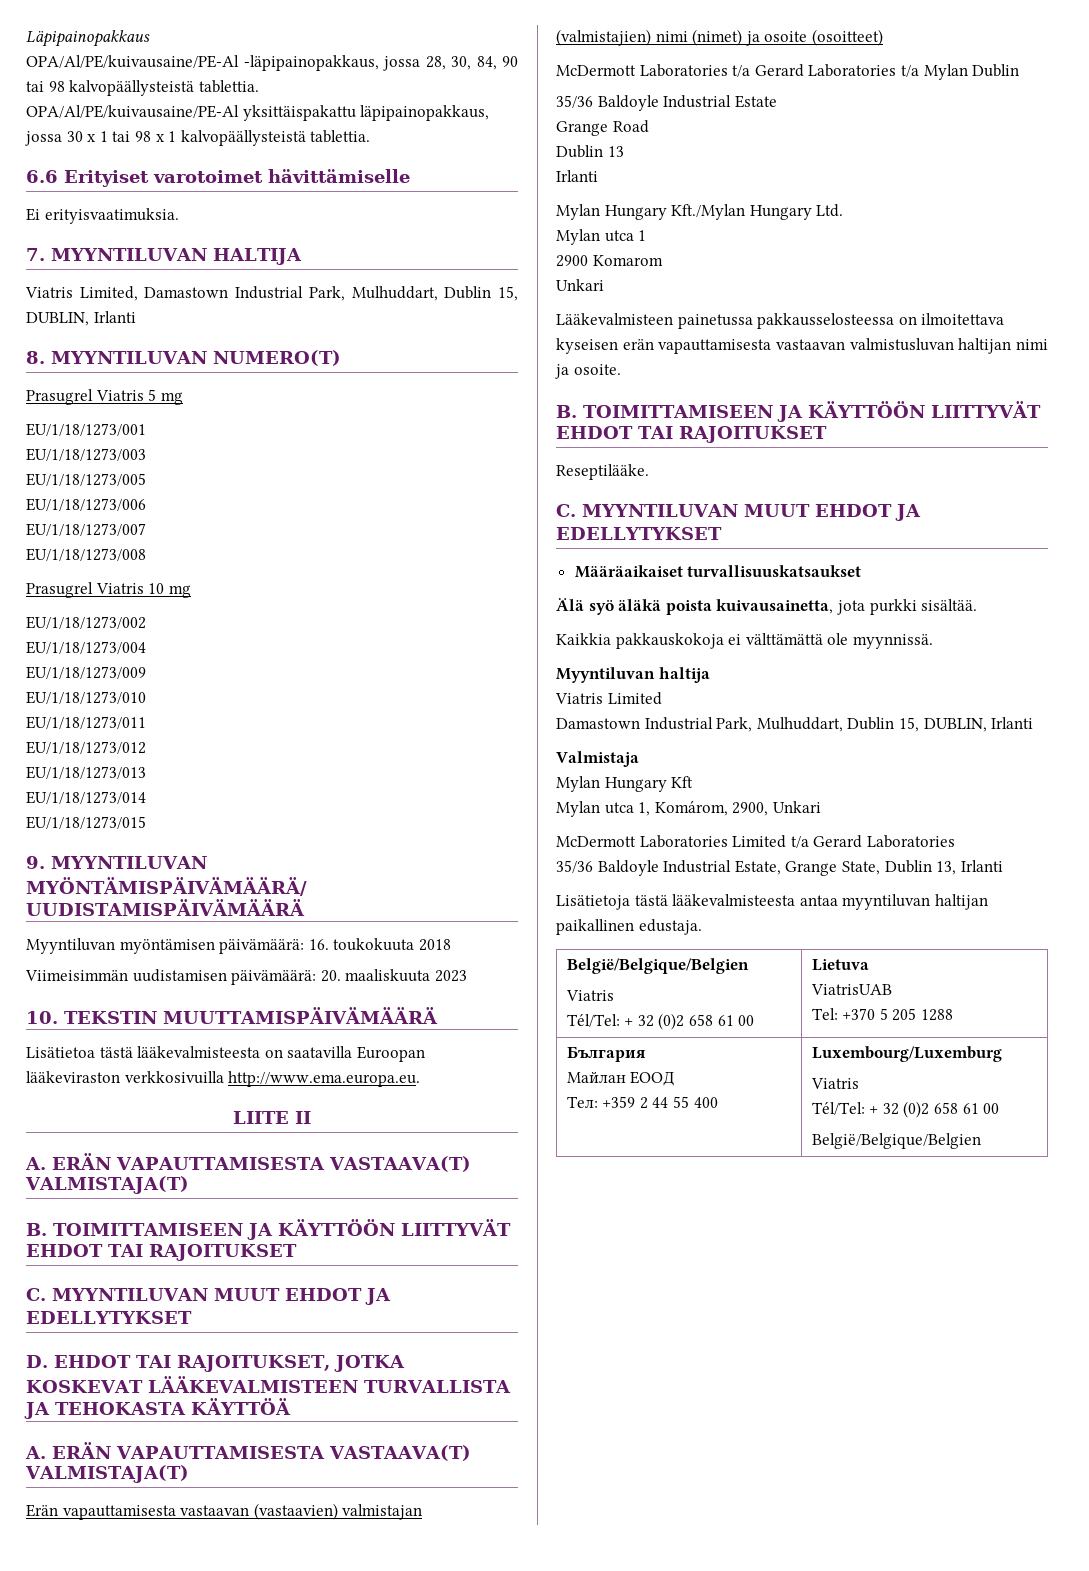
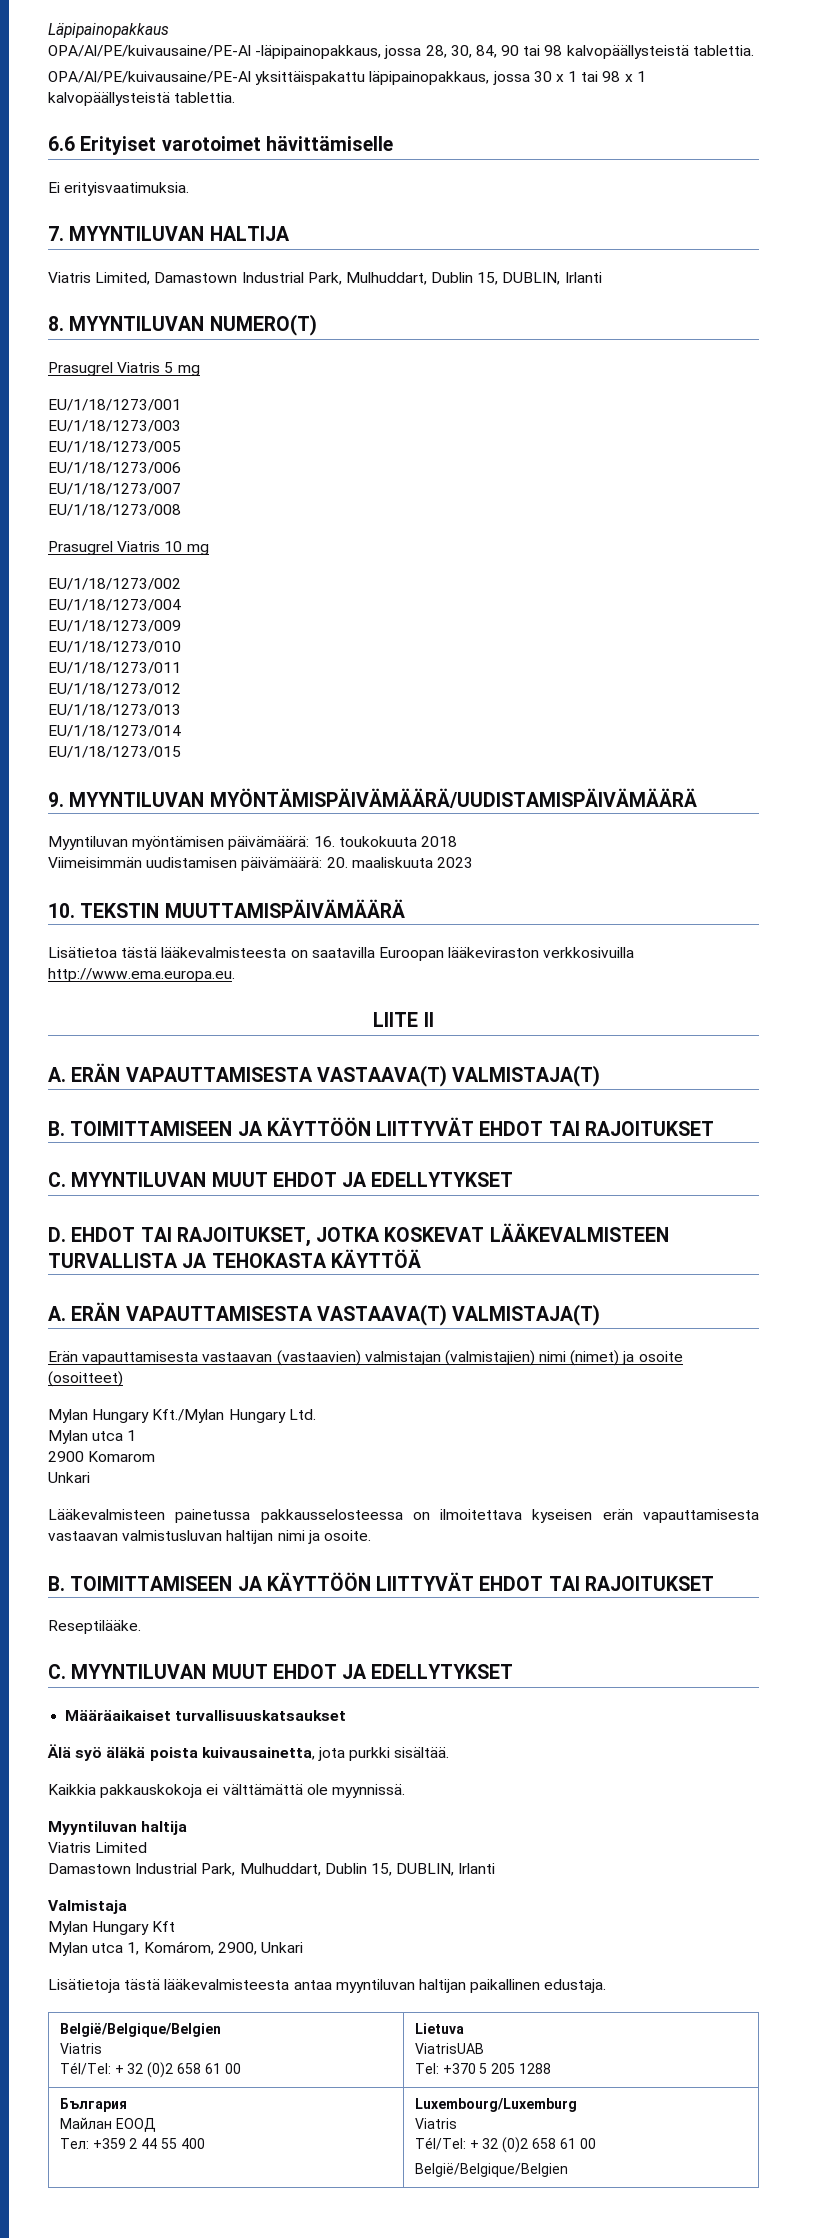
[556,64,1020,80] [556,95,777,111] [556,120,649,136] [556,145,624,158] [556,170,598,182] // McDermott Laboratories t/a Gerard Laboratories t/a Mylan Dublin // 35/36 Baldoyle Industrial Estate // Grange Road // Dublin 13 // Irlanti -> (123, 1379) none
[556,835,955,848] [556,860,1003,876] // McDermott Laboratories Limited t/a Gerard Laboratories // 35/36 Baldoyle Industrial Estate, Grange State, Dublin 13, Irlanti -> (303, 1947) none

